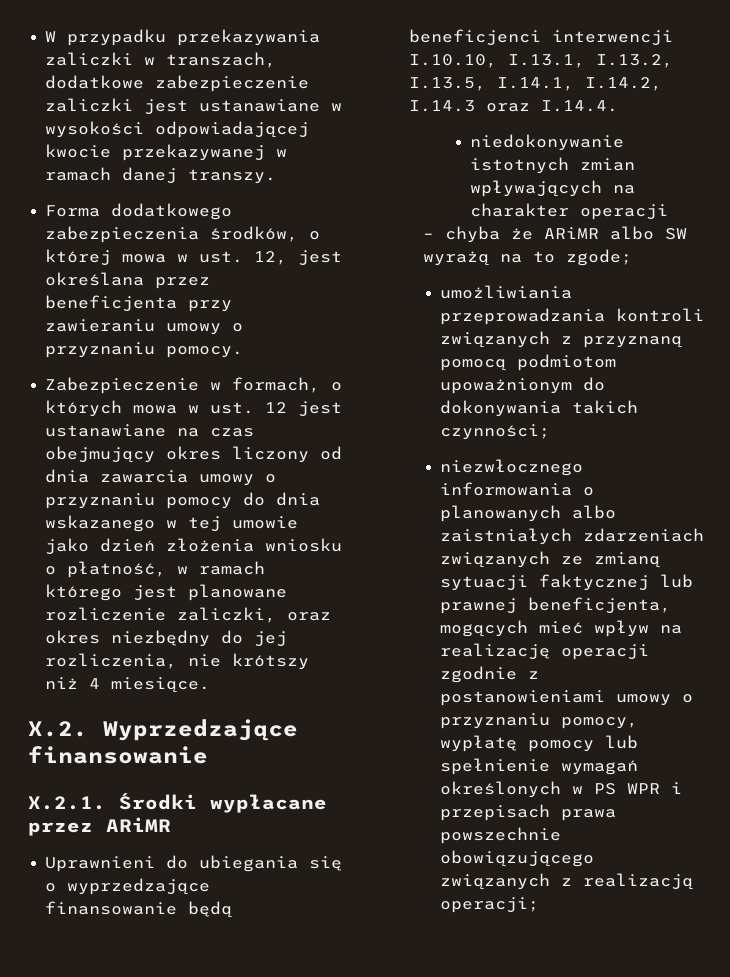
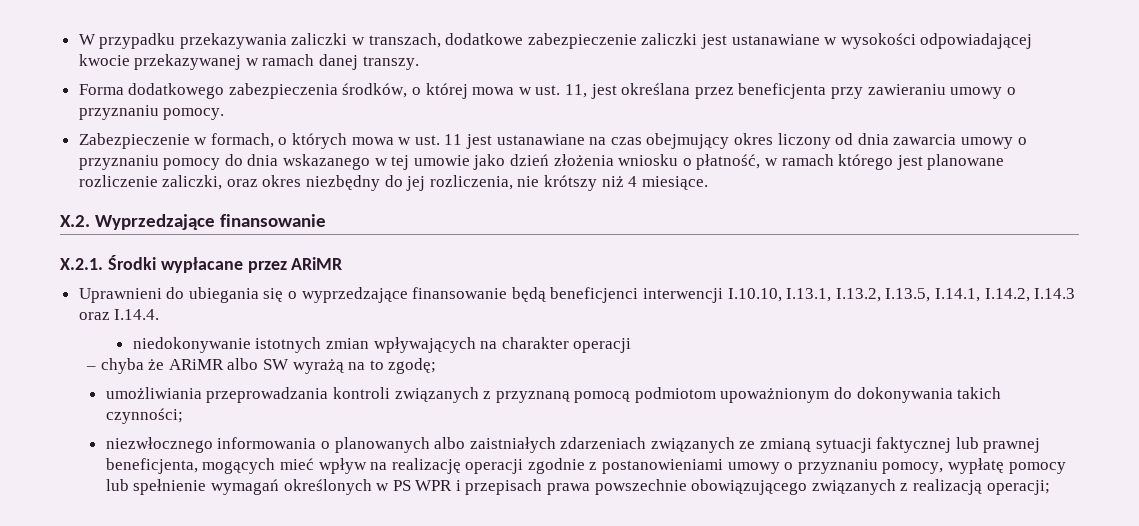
[254,251,288,265] 12, -> [565,84,588,98] 11,
[265,402,288,413] 12 -> [444,134,463,145] 11
[565,249,632,266] zgode; -> [388,358,437,374] zgodę;

